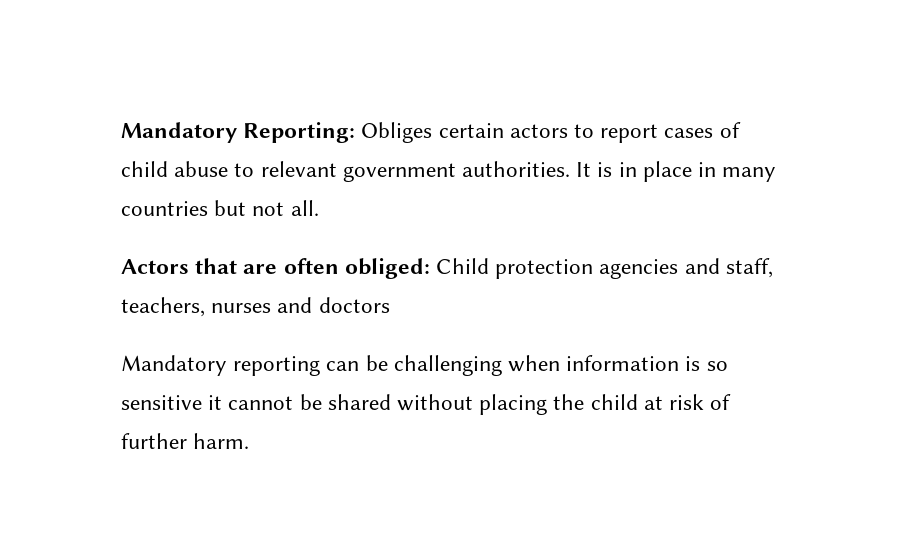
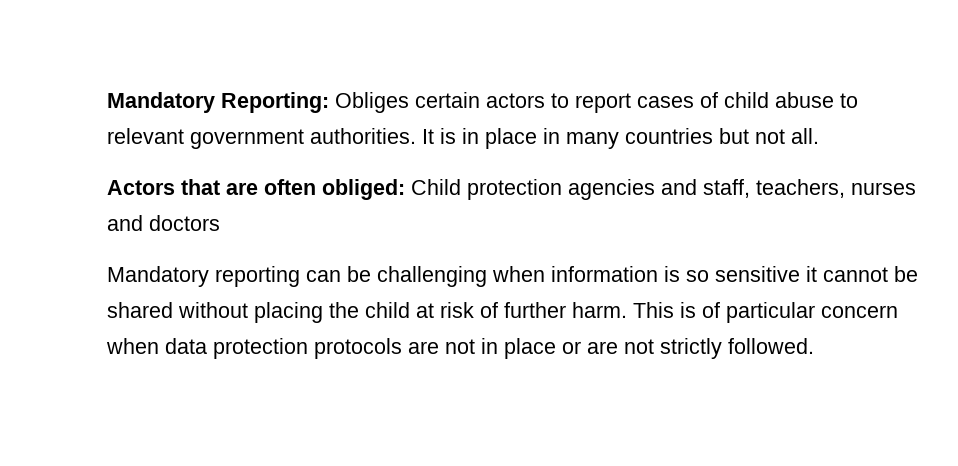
(250, 441) none -> [633,302,898,323] [106,338,814,359] This is of particular concern when data protection protocols are not in place or are not strictly followed.

